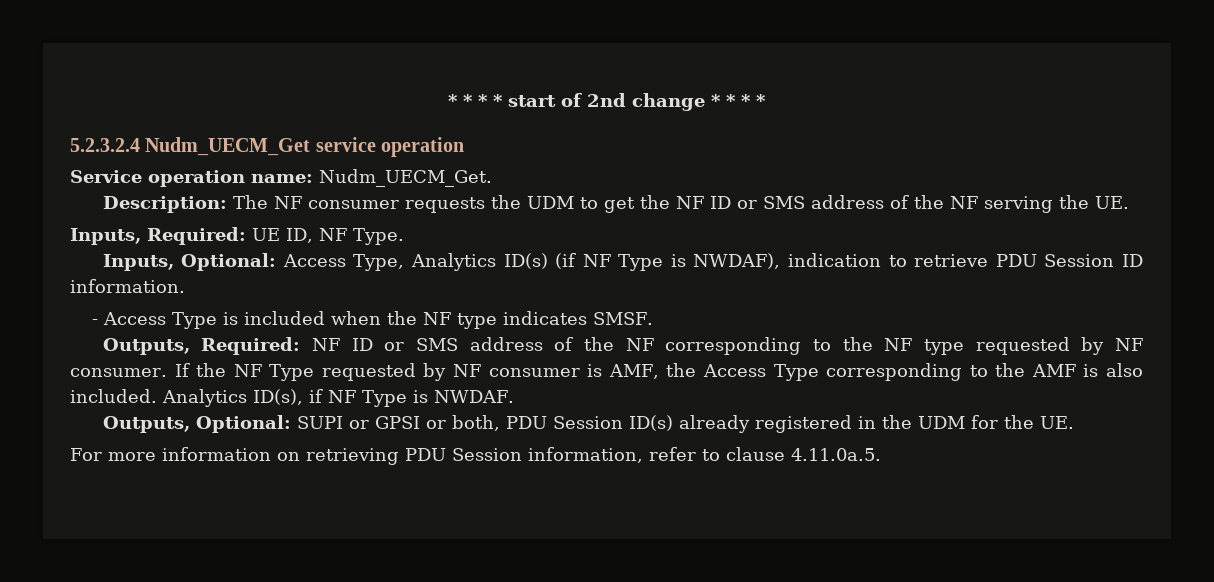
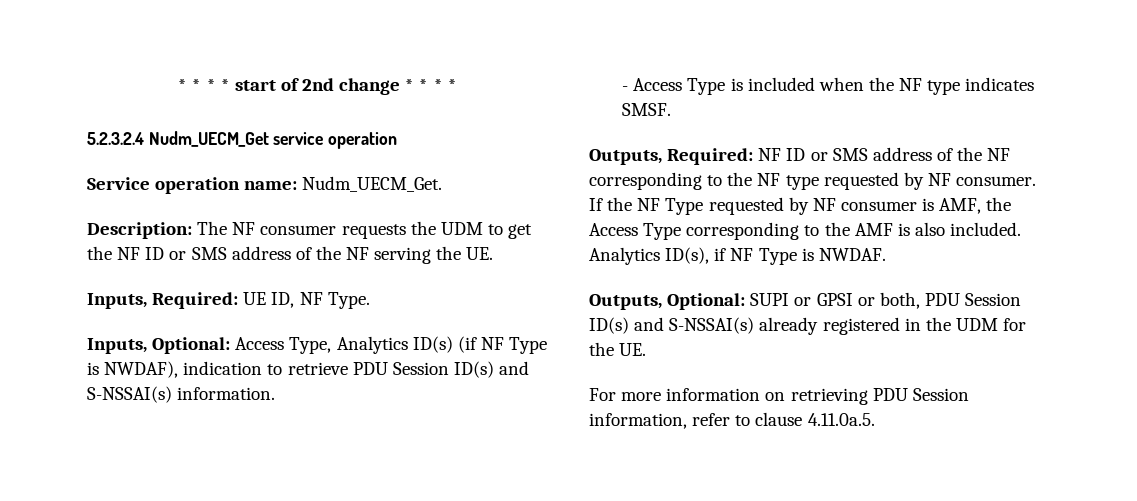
[1122,254,1144,267] ID -> [453,361,530,378] [87,386,172,403] ID(s) and S-NSSAI(s)
(673, 423) none -> [634,317,755,334] and S-NSSAI(s)

